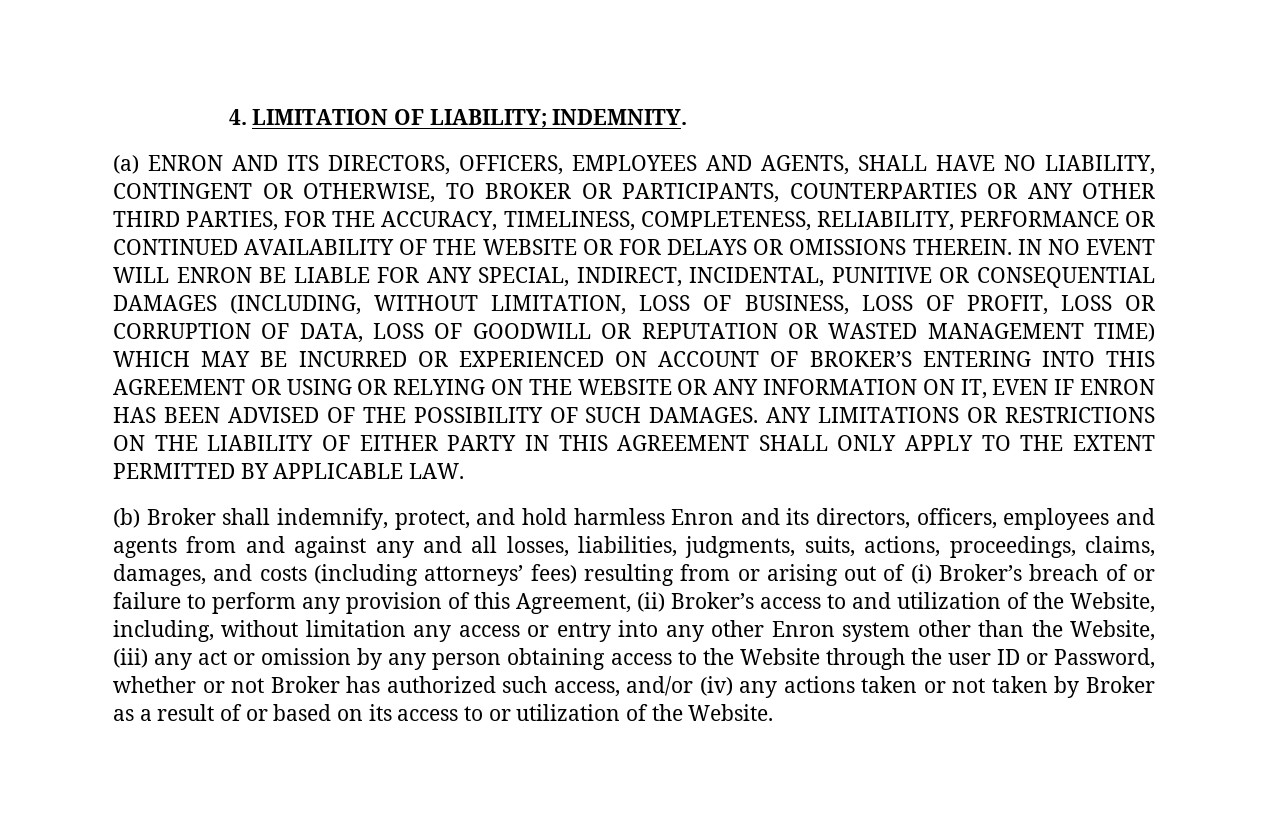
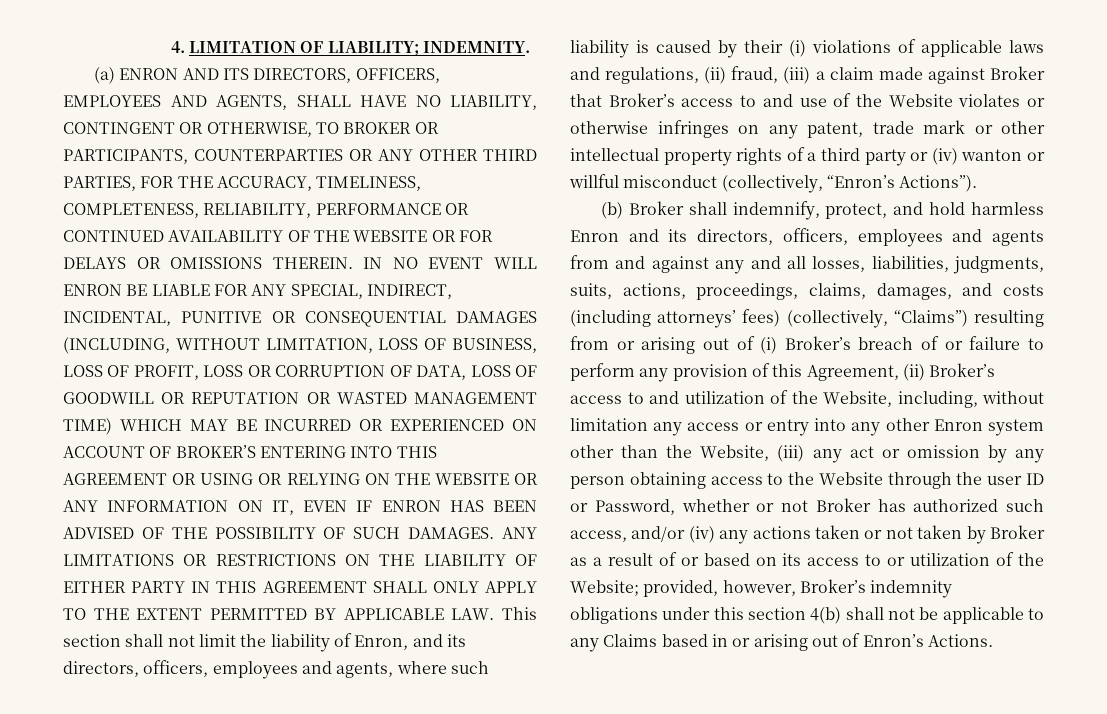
(465, 471) none -> [502,607,537,620] [63,633,466,652] [63,660,489,679] [570,39,1044,58] [570,66,1045,84] [570,93,1045,107] [570,120,1045,139] [570,147,1045,166] [569,174,978,193] This section shall not limit the liability of Enron, and its directors, officers, employees and agents, where such liability is caused by their (i) violations of applicable laws and regulations, (ii) fraud, (iii) a claim made against Broker that Broker’s access to and use of the Website violates or otherwise infringes on any patent, trade mark or other intellectual property rights of a third party or (iv) wanton or willful misconduct (collectively, “Enron’s Actions”).
(577, 574) none -> [786,310,968,328] (collectively, “Claims”)
[688,704,774,721] Website. -> [570,579,953,598] [570,607,1044,624] [570,633,993,652] Website; provided, however, Broker’s indemnity obligations under this section 4(b) shall not be applicable to any Claims based in or arising out of Enron’s Actions.

